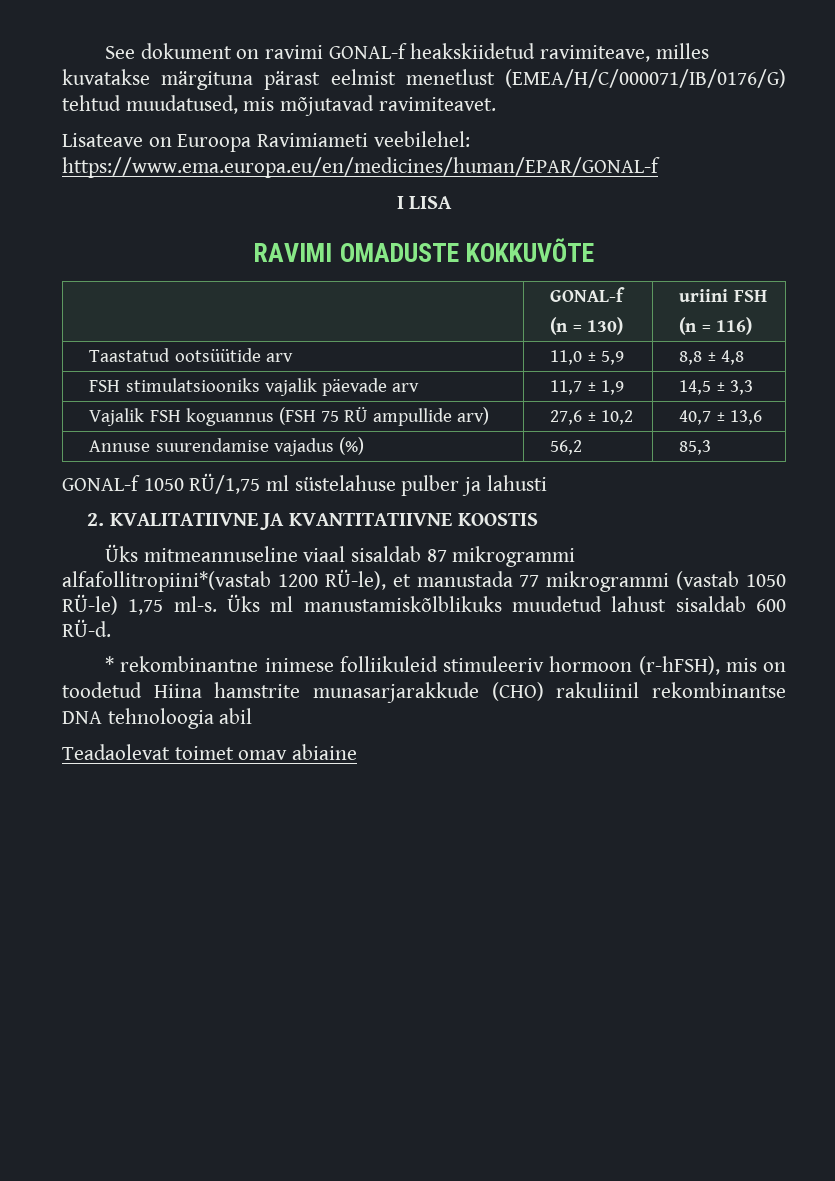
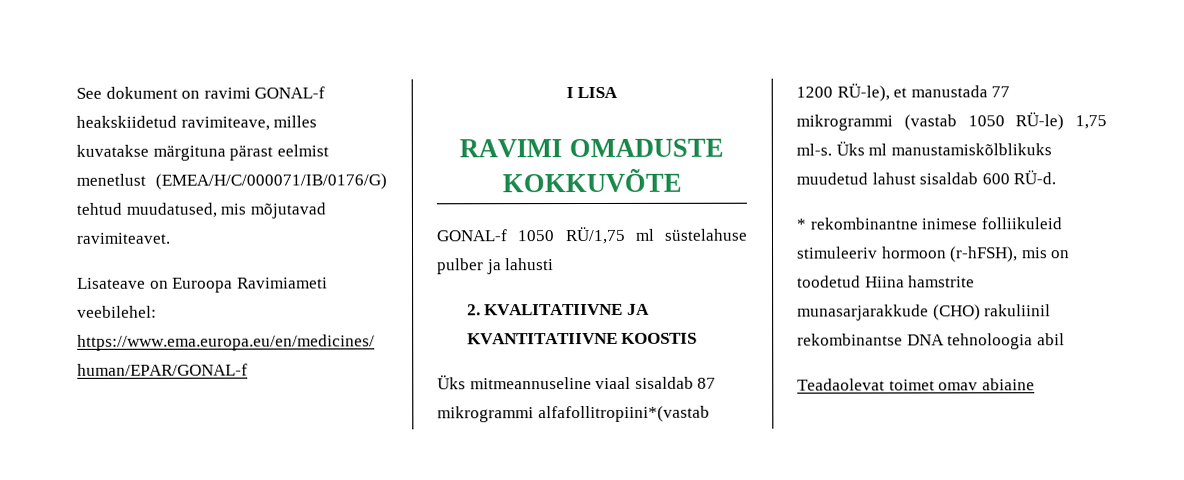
[550,287,626,302] [550,317,623,335] [679,289,767,302] [679,317,752,335] [89,348,293,362] [550,350,624,365] [679,350,744,365] [89,378,420,396] [550,380,624,395] [679,380,753,395] [89,407,490,426] [550,410,633,425] [679,410,762,425] [89,437,364,456] [550,440,583,455] [679,440,712,455] // | GONAL-f // (n = 130) | uriini FSH // (n = 116) // Taastatud ootsüütide arv | 11,0 ± 5,9 | 8,8 ± 4,8 // FSH stimulatsiooniks vajalik päevade arv | 11,7 ± 1,9 | 14,5 ± 3,3 // Vajalik FSH koguannus (FSH 75 RÜ ampullide arv) | 27,6 ± 10,2 | 40,7 ± 13,6 // Annuse suurendamise vajadus (%) | 56,2 | 85,3 -> (682, 180) none

